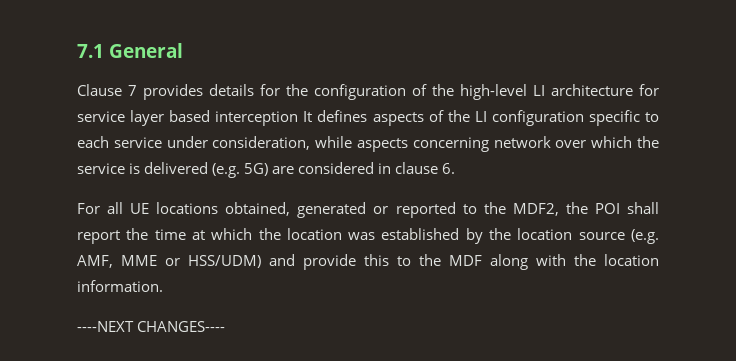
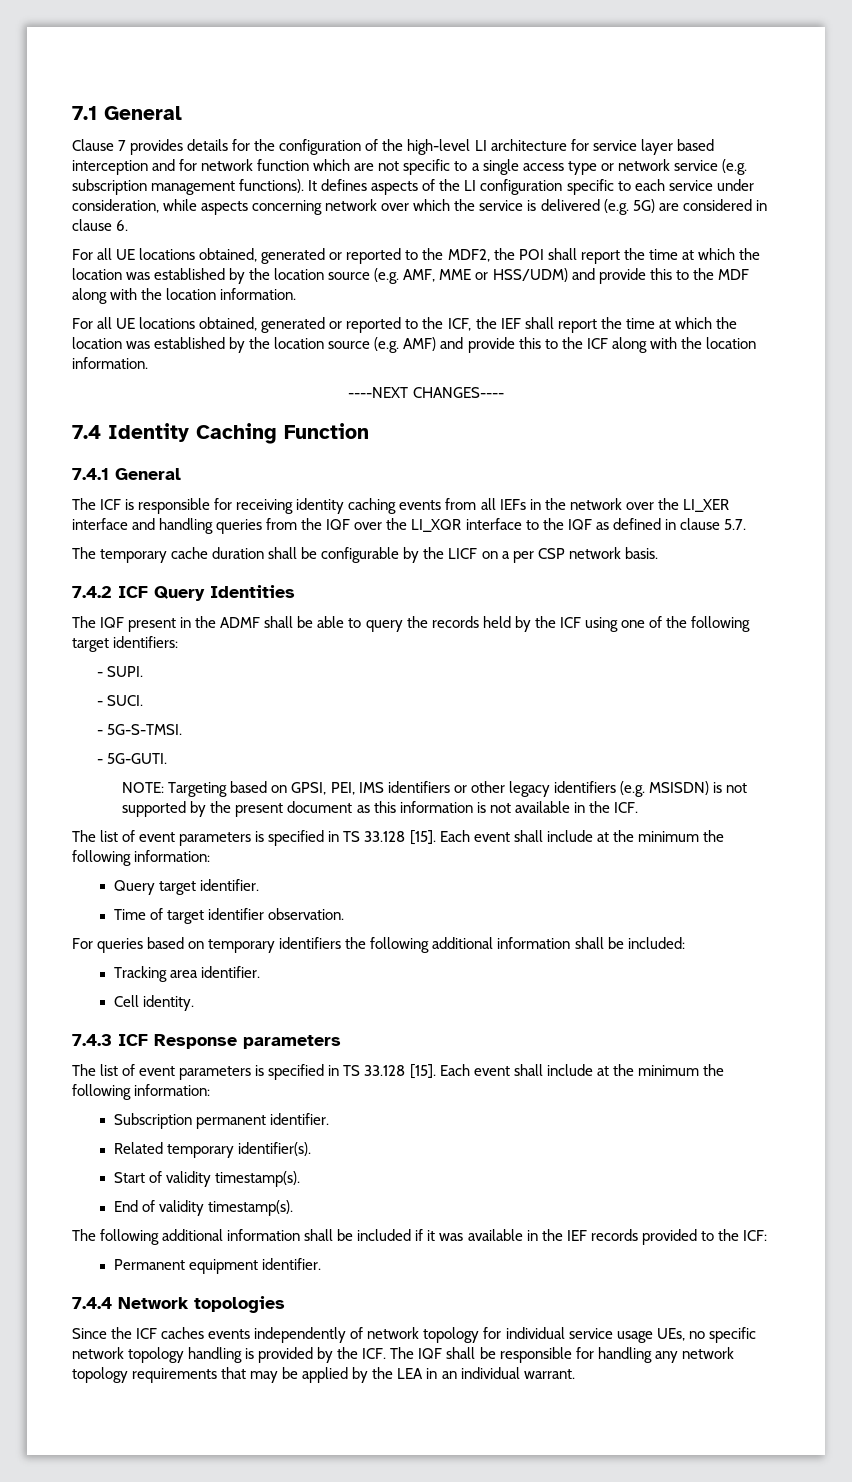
(299, 118) none -> [152,159,747,175] [72,179,305,195] and for network function which are not specific to a single access type or network service (e.g. subscription management functions).
[77,321,226,332] ----NEXT CHANGES---- -> [72,317,737,333] [72,337,756,353] [72,357,148,369] [348,387,504,398] [72,423,369,444] [72,468,181,480] [72,498,729,514] [72,518,746,534] [72,547,658,563] [72,585,295,601] [72,616,751,632] [72,636,179,652] [97,666,144,677] [97,695,144,706] [97,724,183,735] [97,753,168,764] [122,781,748,797] [122,801,638,817] [72,830,724,846] [72,850,211,866] [113,879,259,895] [113,908,344,924] [72,937,685,953] [113,966,260,982] [113,995,194,1011] [72,1034,341,1049] [72,1064,724,1080] [72,1084,211,1100] [113,1113,329,1129] [113,1142,311,1158] [113,1171,300,1187] [113,1200,293,1216] [72,1229,767,1245] [113,1258,321,1274] [72,1296,285,1313] [72,1327,756,1343] [72,1347,734,1363] [72,1367,575,1383] For all UE locations obtained, generated or reported to the ICF, the IEF shall report the time at which the location was established by the location source (e.g. AMF) and provide this to the ICF along with the location information. // ----NEXT CHANGES---- // 7.4 Identity Caching Function // 7.4.1 General // The ICF is responsible for receiving identity caching events from all IEFs in the network over the LI_XER interface and handling queries from the IQF over the LI_XQR interface to the IQF as defined in clause 5.7. // The temporary cache duration shall be configurable by the LICF on a per CSP network basis. // 7.4.2 ICF Query Identities // The IQF present in the ADMF shall be able to query the records held by the ICF using one of the following target identifiers: // - SUPI. // - SUCI. // - 5G-S-TMSI. // - 5G-GUTI. // NOTE: Targeting based on GPSI, PEI, IMS identifiers or other legacy identifiers (e.g. MSISDN) is not supported by the present document as this information is not available in the ICF. // The list of event parameters is specified in TS 33.128 [15]. Each event shall include at the minimum the following information: // Query target identifier. // Time of target identifier observation. // For queries based on temporary identifiers the following additional information shall be included: // Tracking area identifier. // Cell identity. // 7.4.3 ICF Response parameters // The list of event parameters is specified in TS 33.128 [15]. Each event shall include at the minimum the following information: // Subscription permanent identifier. // Related temporary identifier(s). // Start of validity timestamp(s). // End of validity timestamp(s). // The following additional information shall be included if it was available in the IEF records provided to the ICF: // Permanent equipment identifier. // 7.4.4 Network topologies // Since the ICF caches events independently of network topology for individual service usage UEs, no specific network topology handling is provided by the ICF. The IQF shall be responsible for handling any network topology requirements that may be applied by the LEA in an individual warrant.

